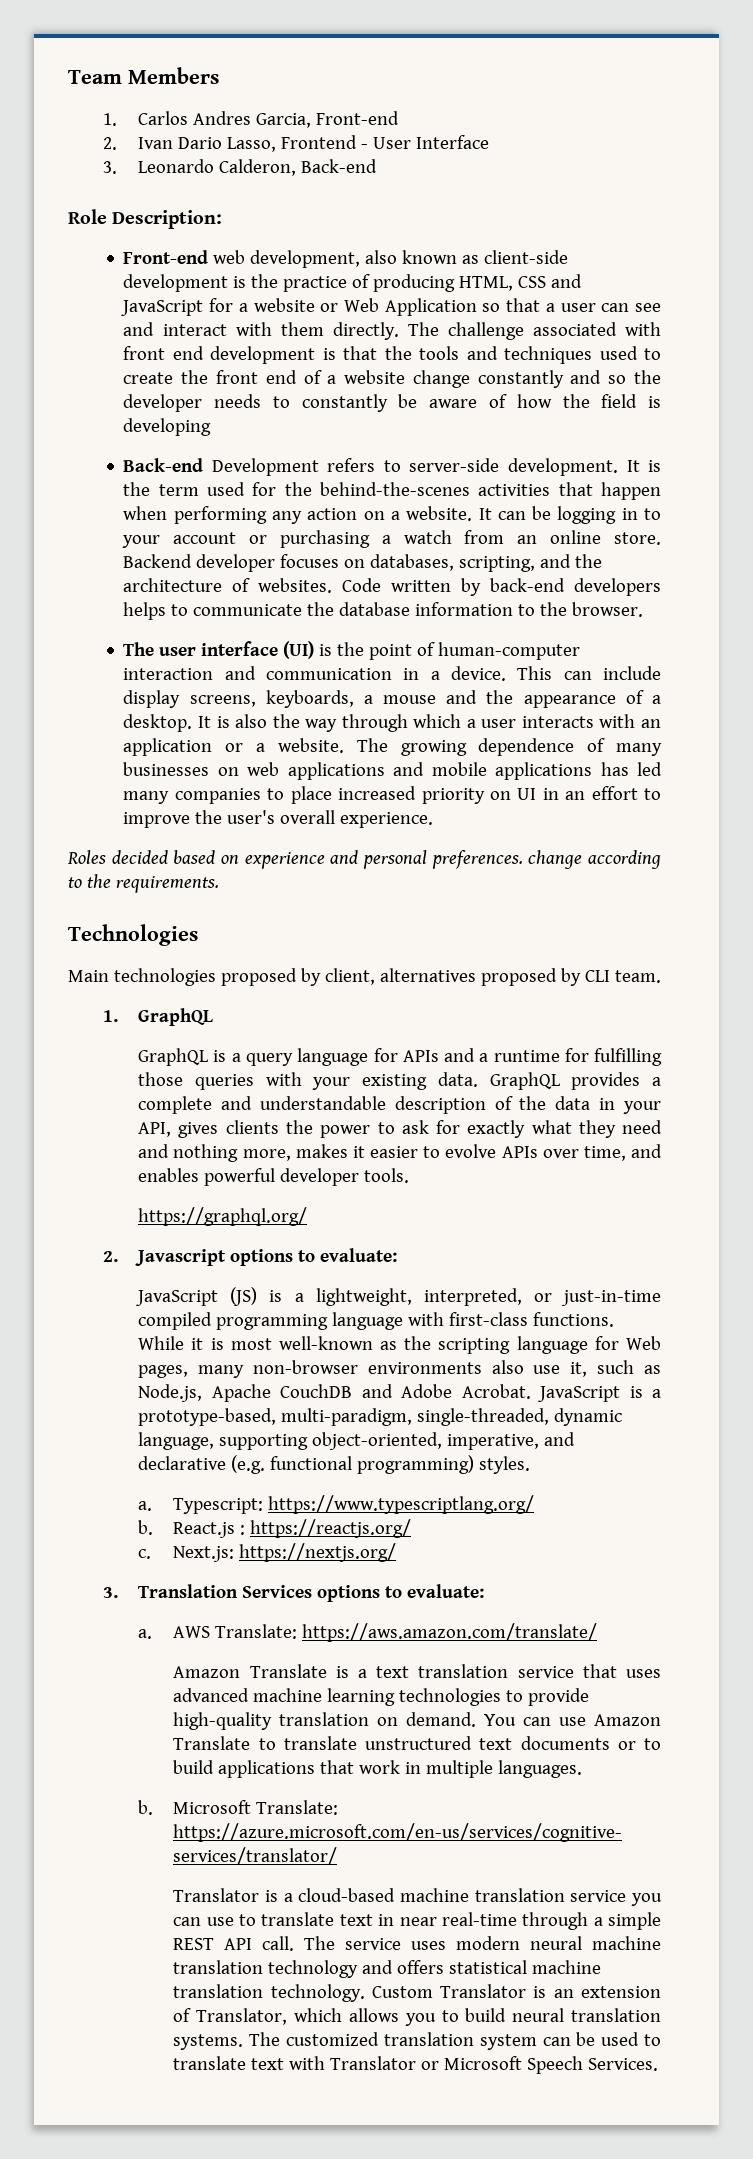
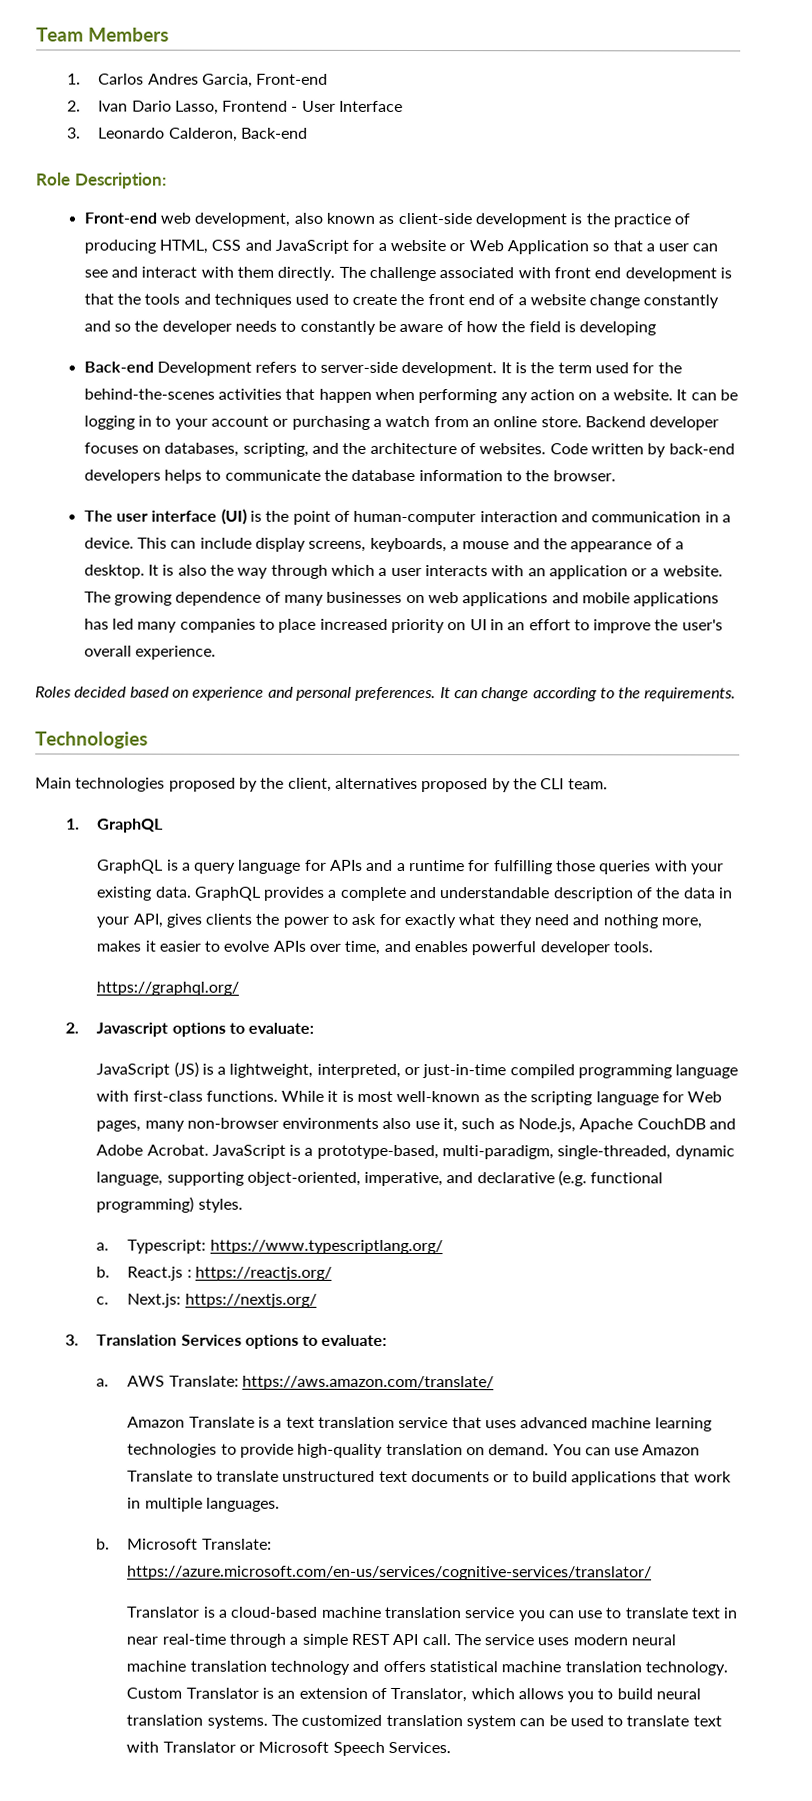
(523, 859) none -> [439,687,478,699] It can
(321, 977) none -> [260,777,285,789] the
(581, 977) none -> [512,778,537,790] the

